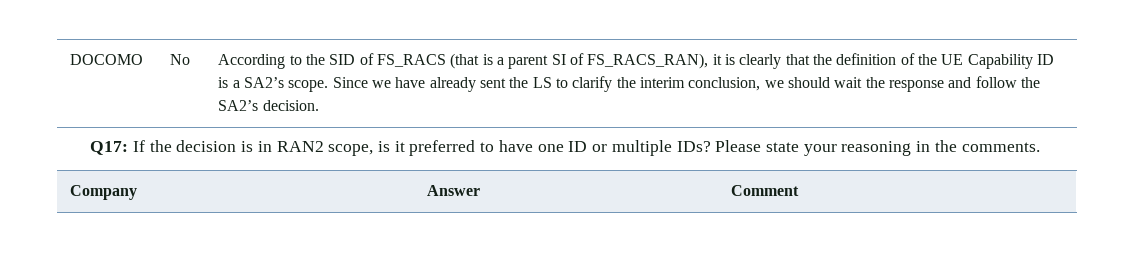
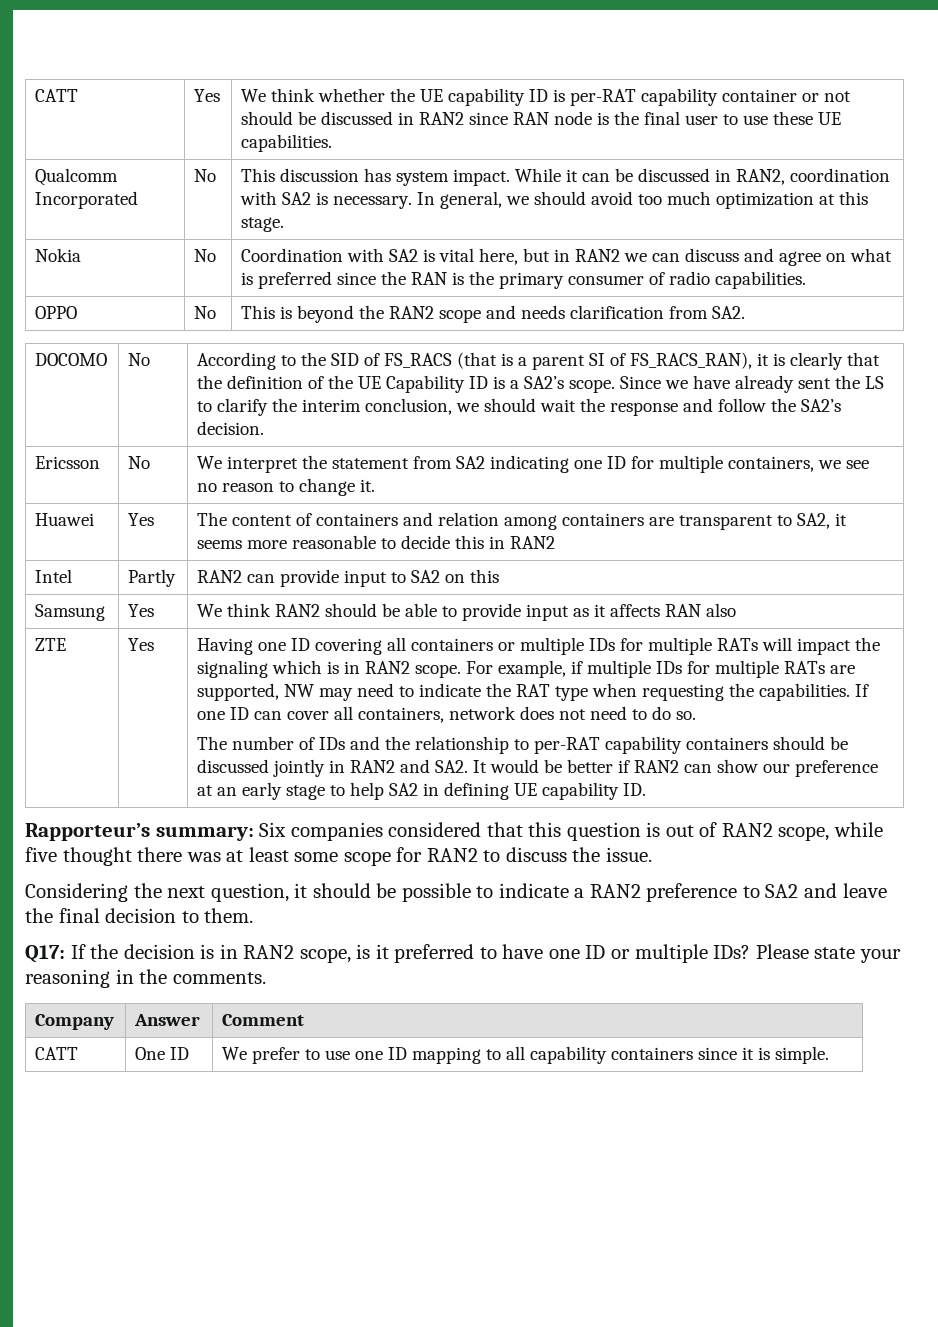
(70, 59) none -> [35,89,79,102] [194,89,221,102] [241,88,852,106] [241,111,842,125] [241,134,333,152] [35,168,119,186] [35,191,139,209] [194,169,217,182] [241,168,891,186] [240,191,869,209] [241,217,285,232] [35,248,82,262] [194,249,217,262] [241,248,893,266] [241,271,807,289] [35,306,78,319] [194,306,217,319] [241,305,746,323] CATT | Yes | We think whether the UE capability ID is per-RAT capability container or not should be discussed in RAN2 since RAN node is the final user to use these UE capabilities. // Qualcomm Incorporated | No | This discussion has system impact. While it can be discussed in RAN2, coordination with SA2 is necessary. In general, we should avoid too much optimization at this stage. // Nokia | No | Coordination with SA2 is vital here, but in RAN2 we can discuss and agree on what is preferred since the RAN is the primary consumer of radio capabilities. // OPPO | No | This is beyond the RAN2 scope and needs clarification from SA2. //
(319, 105) none -> [35,456,101,469] [128,456,151,469] [197,455,870,473] [197,478,376,496] [35,513,95,526] [128,513,155,526] [197,512,848,530] [197,535,556,549] [35,569,73,583] [128,569,177,587] [197,569,500,587] [35,604,106,621] [128,604,155,617] [197,603,737,621] [35,638,67,651] [128,638,155,651] [197,637,881,655] [197,660,856,678] [197,683,870,701] [197,706,697,723] [197,736,849,754] [197,759,879,777] [197,782,647,800] [25,822,883,841] [25,847,652,866] [25,883,887,902] [25,908,254,923] // Ericsson | No | We interpret the statement from SA2 indicating one ID for multiple containers, we see no reason to change it. // Huawei | Yes | The content of containers and relation among containers are transparent to SA2, it seems more reasonable to decide this in RAN2 // Intel | Partly | RAN2 can provide input to SA2 on this // Samsung | Yes | We think RAN2 should be able to provide input as it affects RAN also // ZTE | Yes | Having one ID covering all containers or multiple IDs for multiple RATs will impact the signaling which is in RAN2 scope. For example, if multiple IDs for multiple RATs are supported, NW may need to indicate the RAT type when requesting the capabilities. If one ID can cover all containers, network does not need to do so. // The number of IDs and the relationship to per-RAT capability containers should be discussed jointly in RAN2 and SA2. It would be better if RAN2 can show our preference at an early stage to help SA2 in defining UE capability ID. // Rapporteur’s summary: Six companies considered that this question is out of RAN2 scope, while five thought there was at least some scope for RAN2 to discuss the issue. // Considering the next question, it should be possible to indicate a RAN2 preference to SA2 and leave the final decision to them.
(800, 190) none -> [35,1047,79,1060] [135,1047,190,1060] [222,1046,830,1064] // CATT | One ID | We prefer to use one ID mapping to all capability containers since it is simple.

